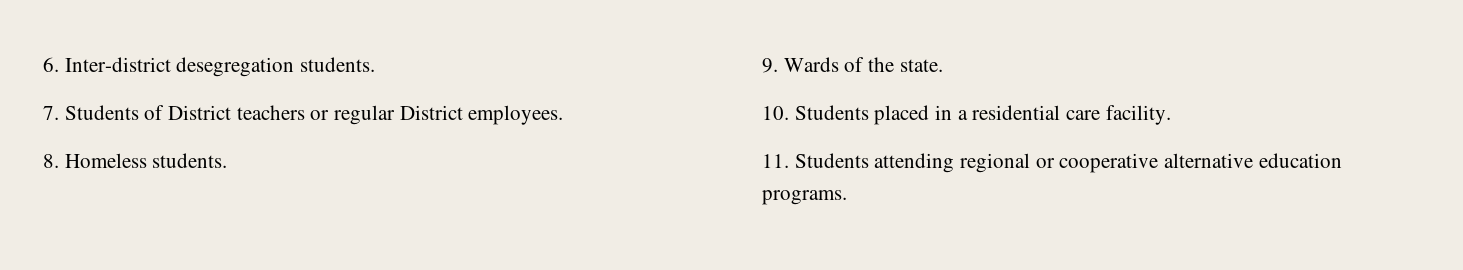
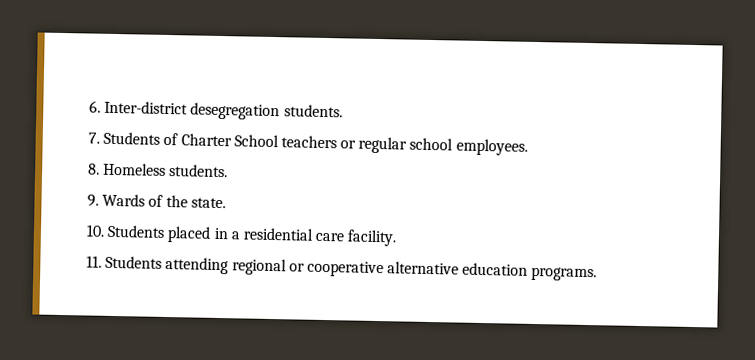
[168,105,232,120] District -> [180,133,279,148] Charter School
[399,105,463,120] District -> [409,137,454,151] school

